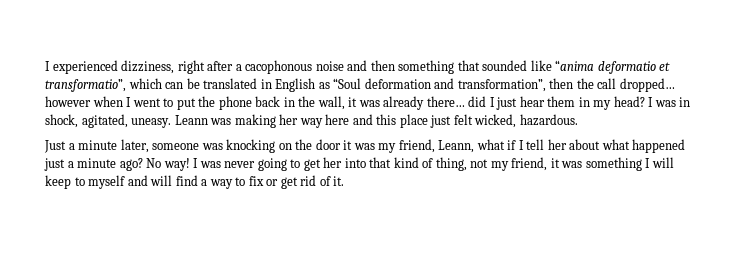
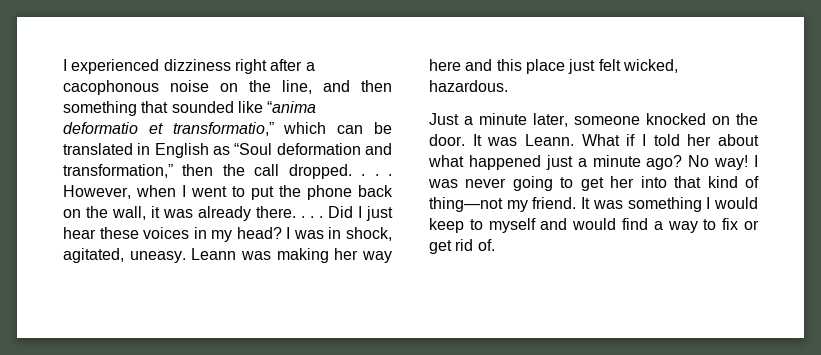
[121,60,175,74] dizziness, -> [163,59,231,71] dizziness
(344, 66) none -> [220,80,312,94] on the line,
[45,79,126,92] transformatio”, -> [172,122,274,136] transformatio,”
[457,79,546,92] transformation”, -> [63,164,173,178] transformation,”
[619,78,675,92] [45,96,91,107] dropped… however -> [288,164,392,179] [63,185,131,199] dropped. . . . However,
[283,97,295,107] in -> [63,209,81,218] on
[426,96,487,107] there… did -> [256,206,353,218] there. . . . Did
[547,96,576,107] them -> [99,227,190,239] these voices
[201,139,505,153] was knocking on the door it was my friend, Leann, what -> [646,113,758,125] [429,134,620,146] knocked on the door. It was Leann. What
[526,139,545,150] tell -> [653,134,680,146] told
[435,157,560,171] thing, not my friend, it -> [429,197,591,212] thing—not my friend. It
[651,157,674,168] will -> [714,197,758,209] would
[150,175,173,186] will -> [572,218,617,230] would
[319,176,345,186] of it. -> [477,239,495,251] of.

